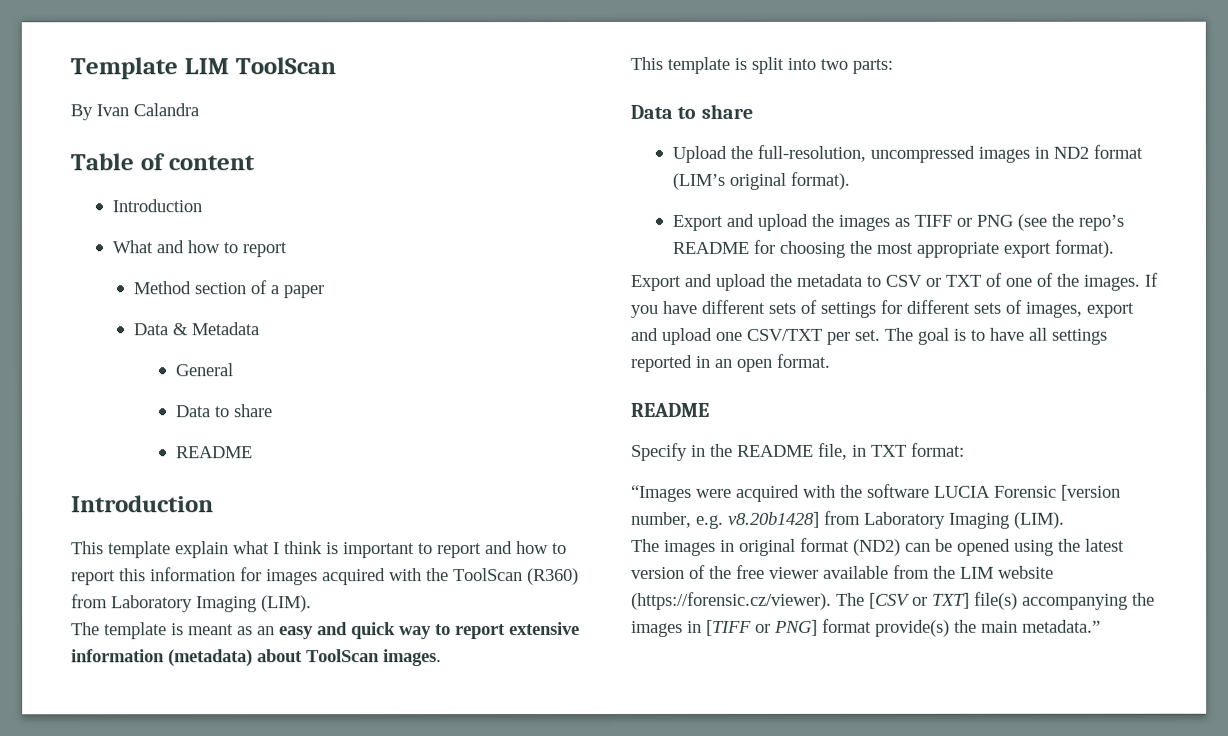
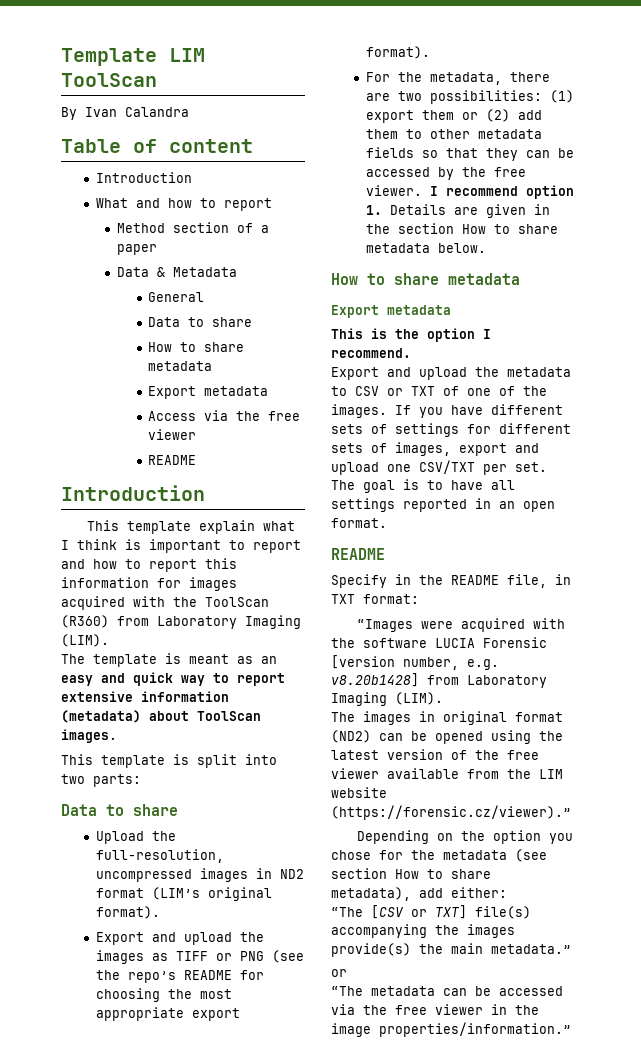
(274, 411) none -> [147,342,244,352] [147,361,212,371] [147,386,268,399] [147,410,300,421] [147,429,196,440] // How to share metadata // Export metadata // Access via the free viewer
(1114, 248) none -> [365,72,550,85] [365,90,574,104] [365,109,542,123] [365,129,542,139] [365,147,574,161] [365,167,526,180] [365,185,574,199] [365,204,550,218] [365,223,558,234] [365,243,486,253] [331,273,520,285] [331,305,451,318] [331,328,491,342] [331,348,411,358] // For the metadata, there are two possibilities: (1) export them or (2) add them to other metadata fields so that they can be accessed by the free viewer. I recommend option 1. Details are given in the section How to share metadata below. // How to share metadata // Export metadata // This is the option I recommend.
[631,591,865,610] (https://forensic.cz/viewer). The -> [331,805,571,820] [356,830,573,844] [331,849,547,862] [331,868,491,879] [331,887,507,901] [331,907,363,917] (https://forensic.cz/viewer).” // Depending on the option you chose for the metadata (see section How to share metadata), add either: // “The
[687,618,872,636] in [TIFF or PNG] format -> (515, 931) none
(1101, 626) none -> [331,969,347,977] [331,986,563,996] [331,1004,539,1015] [331,1022,571,1037] // or // “The metadata can be accessed via the free viewer in the image properties/information.”

